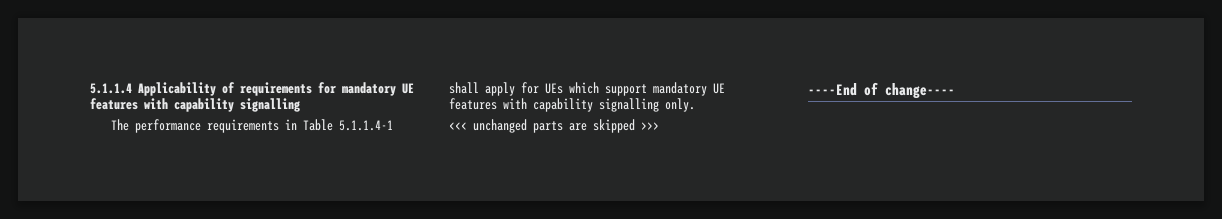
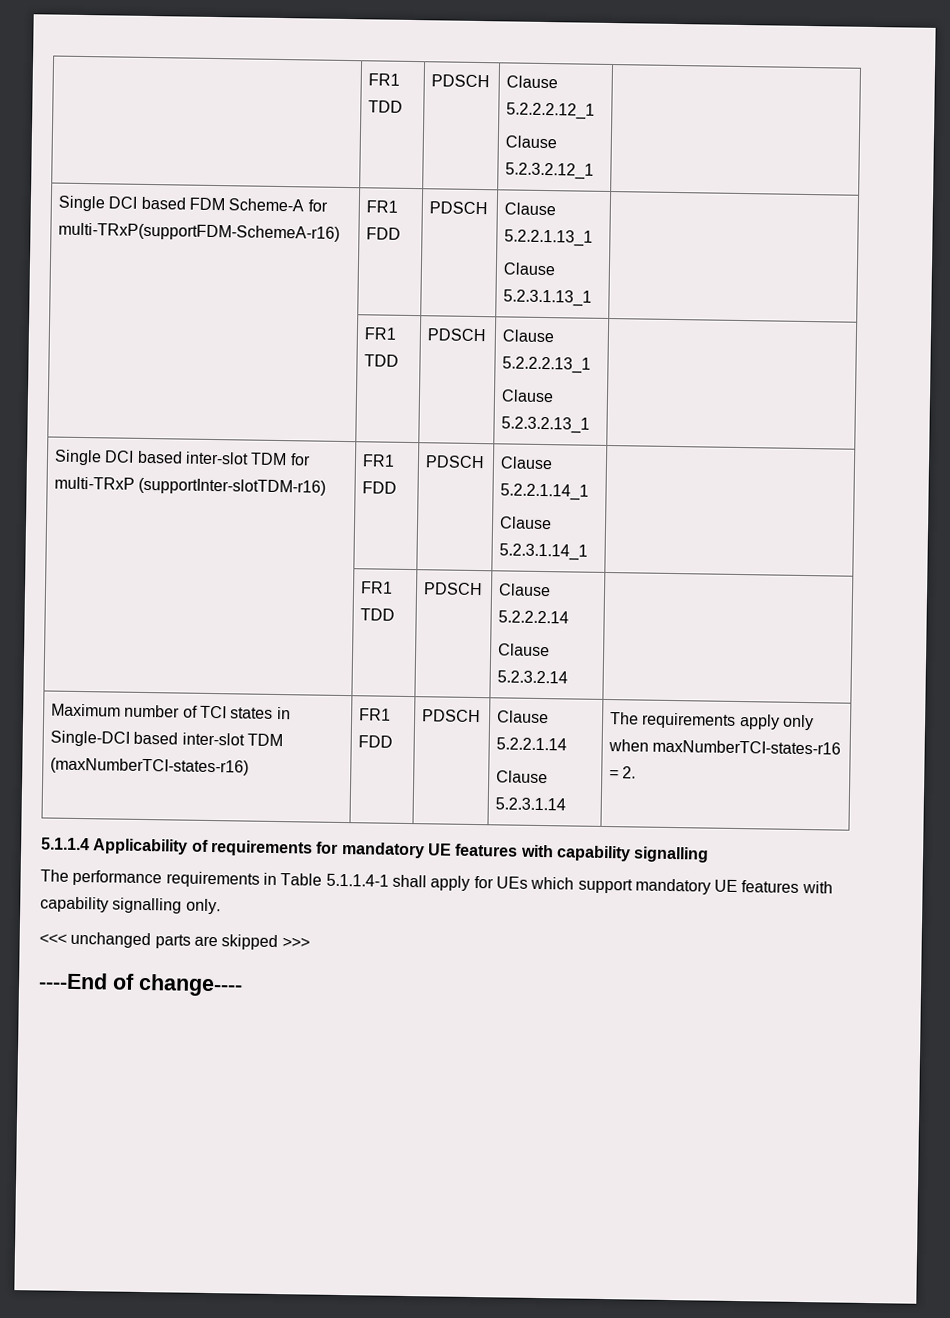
(90, 88) none -> [368,73,401,86] [368,100,404,113] [431,74,491,88] [506,75,559,89] [506,102,596,120] [505,135,558,149] [505,162,595,180] [58,195,328,212] [58,222,341,242] [366,200,399,213] [366,227,402,240] [429,201,489,215] [504,202,557,216] [504,229,594,247] [503,262,557,276] [503,289,593,307] [364,327,398,340] [364,354,400,367] [427,328,488,342] [502,329,556,343] [502,356,592,374] [501,389,555,403] [501,416,591,434] [54,449,311,466] [54,476,327,496] [362,454,396,467] [362,481,398,494] [425,455,486,469] [500,456,554,470] [500,483,590,501] [499,516,553,530] [499,543,589,561] [360,581,394,594] [360,608,396,621] [423,582,484,596] [498,583,552,597] [498,610,570,624] [498,643,551,657] [497,670,569,684] [51,703,291,720] [50,730,284,747] [50,757,250,776] [359,708,392,721] [358,735,394,748] [422,709,482,723] [497,710,550,724] [496,737,568,751] [496,770,549,784] [495,797,567,811] [610,712,815,731] [608,739,842,755] [609,766,637,779] | FR1 TDD | PDSCH | Clause 5.2.2.2.12_1 // Clause 5.2.3.2.12_1 | // Single DCI based FDM Scheme-A for multi-TRxP(supportFDM-SchemeA-r16) | FR1 FDD | PDSCH | Clause 5.2.2.1.13_1 // Clause 5.2.3.1.13_1 | // | FR1 TDD | PDSCH | Clause 5.2.2.2.13_1 // Clause 5.2.3.2.13_1 | // Single DCI based inter-slot TDM for multi-TRxP (supportInter-slotTDM-r16) | FR1 FDD | PDSCH | Clause 5.2.2.1.14_1 // Clause 5.2.3.1.14_1 | // | FR1 TDD | PDSCH | Clause 5.2.2.2.14 // Clause 5.2.3.2.14 | // Maximum number of TCI states in Single-DCI based inter-slot TDM (maxNumberTCI-states-r16) | FR1 FDD | PDSCH | Clause 5.2.2.1.14 // Clause 5.2.3.1.14 | The requirements apply only when maxNumberTCI-states-r16 = 2. //

